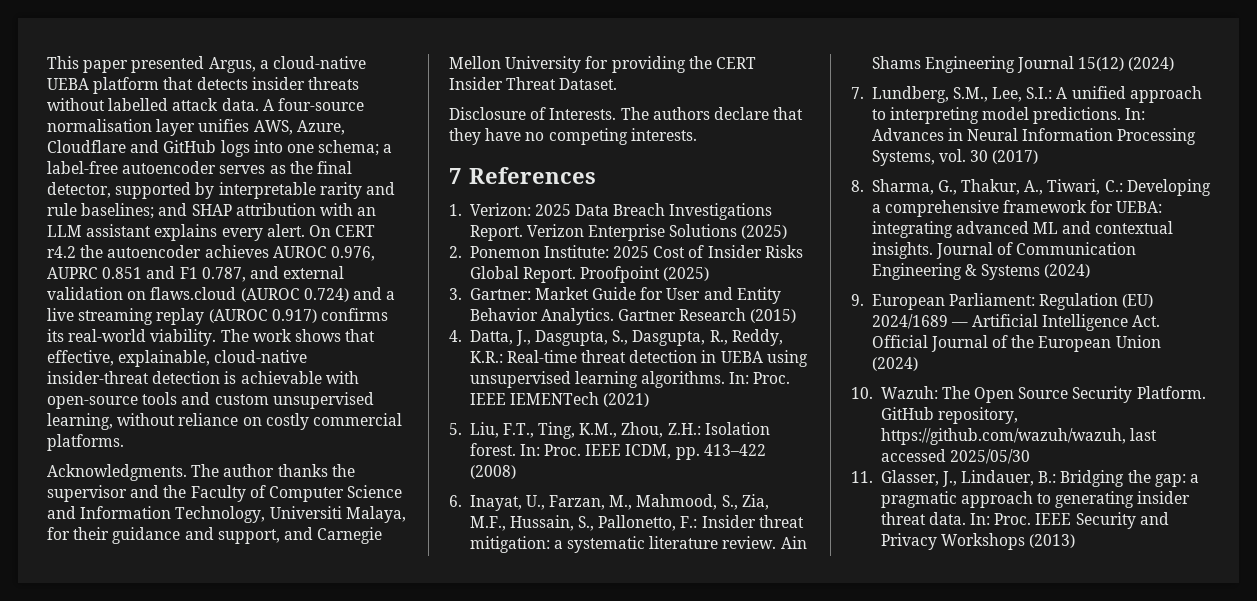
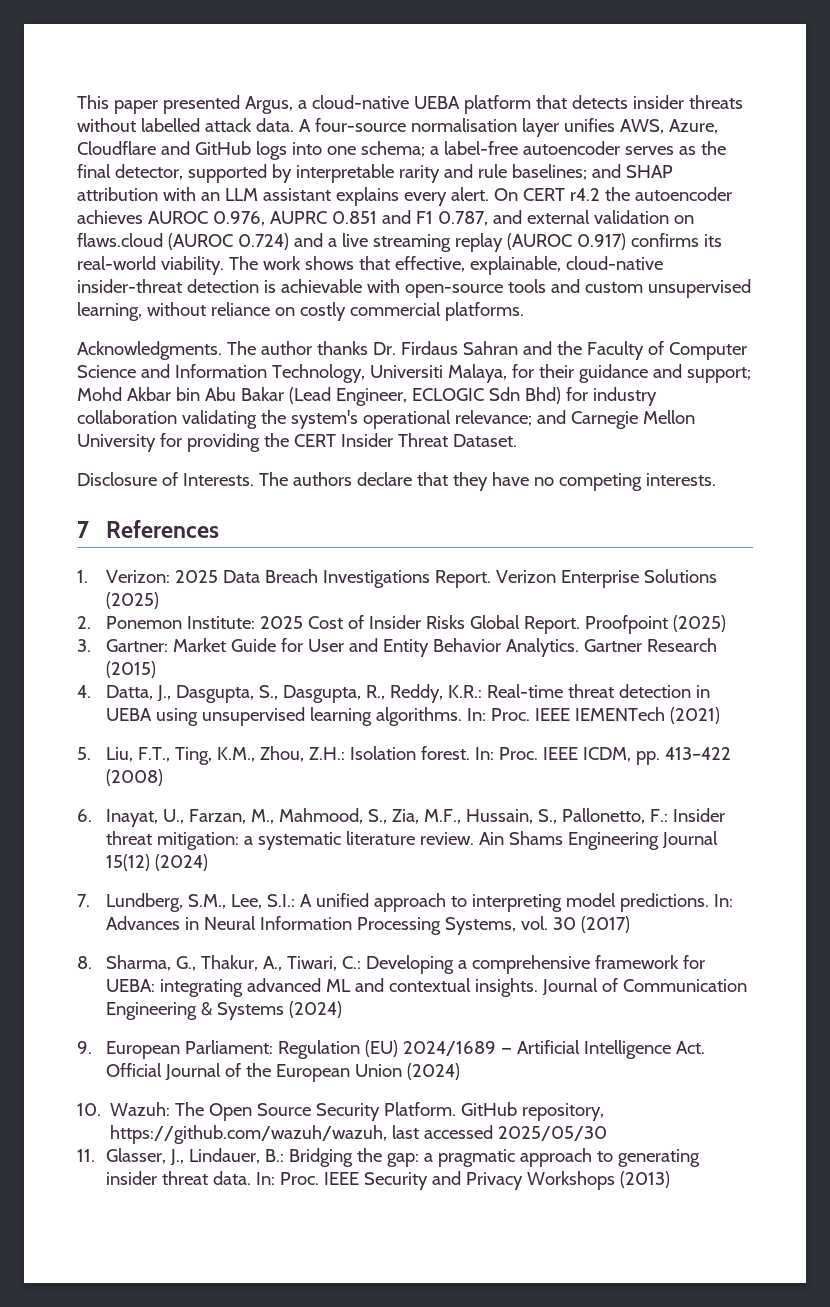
[331,464,355,477] [47,485,127,502] the supervisor -> [372,341,518,355] Dr. Firdaus Sahran
[217,529,280,544] support, -> [686,367,751,383] [77,387,657,406] [77,410,532,429] support; Mohd Akbar bin Abu Bakar (Lead Engineer, ECLOGIC Sdn Bhd) for industry collaboration validating the system's operational relevance;

